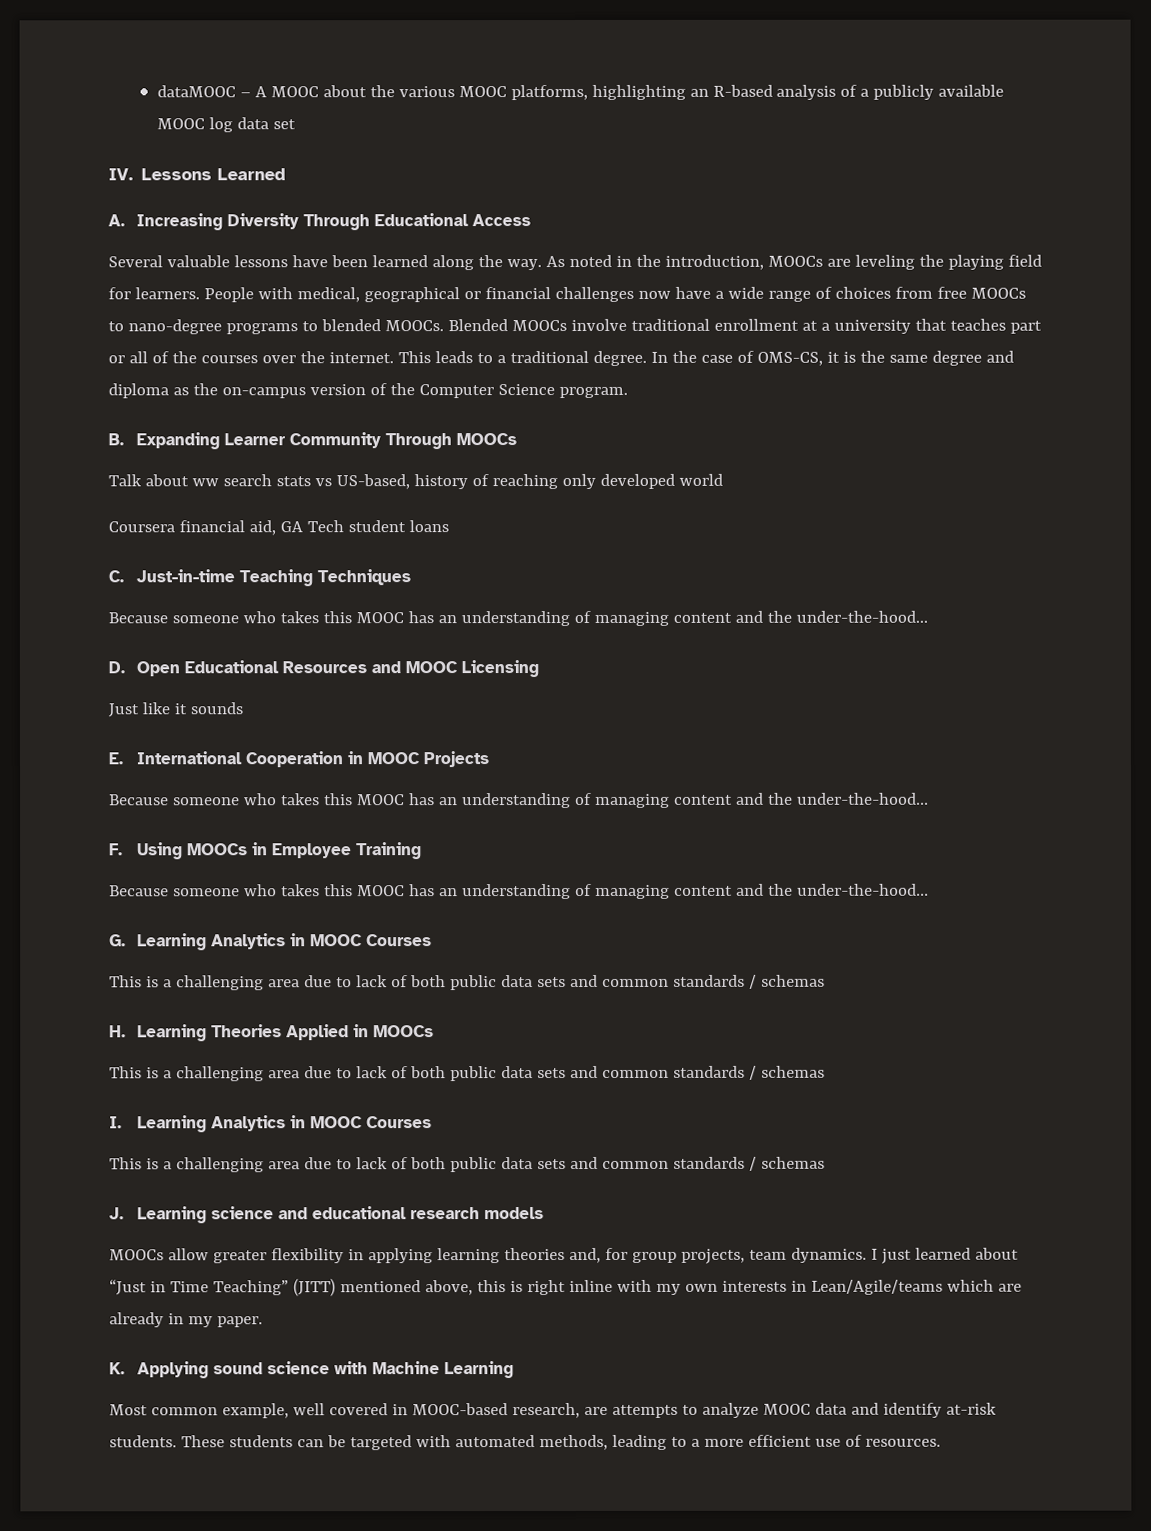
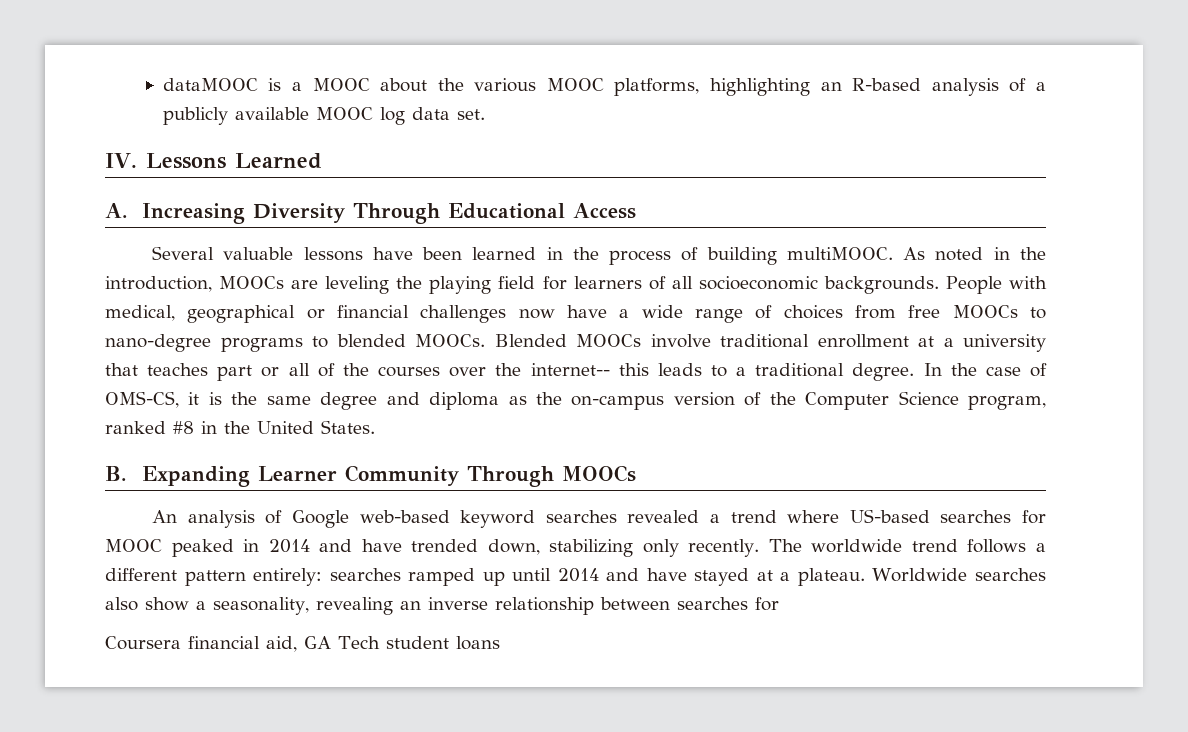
[239,86,267,98] – A -> [268,78,302,91] is a
[272,119,296,130] set -> [456,109,485,120] set.
[431,255,542,271] along the way. -> [546,247,893,265] in the process of building multiMOOC.
[134,287,200,300] learners. -> [573,276,939,294] learners of all socioeconomic backgrounds.
[328,351,431,364] internet. This -> [530,363,649,376] internet-- this
[558,386,628,399] program. -> [968,395,1046,410] [105,420,375,434] program, ranked #8 in the United States.
[108,473,723,490] Talk about ww search stats vs US-based, history of reaching only developed world -> [152,509,1047,528] [105,539,1047,557] [105,568,1046,586] [105,597,779,615] An analysis of Google web-based keyword searches revealed a trend where US-based searches for MOOC peaked in 2014 and have trended down, stabilizing only recently. The worldwide trend follows a different pattern entirely: searches ramped up until 2014 and have stayed at a plateau. Worldwide searches also show a seasonality, revealing an inverse relationship between searches for
[108,569,412,587] [108,610,928,627] [108,660,540,678] [108,702,243,718] [108,751,491,768] [109,792,929,809] [109,842,423,860] [109,883,929,900] [109,933,433,951] [109,974,825,991] [109,1024,435,1042] [109,1065,825,1082] [109,1115,433,1133] [109,1156,825,1173] [109,1206,545,1224] [109,1247,1019,1264] [109,1278,1022,1297] [109,1312,263,1328] [109,1361,515,1379] [109,1402,997,1419] [109,1434,941,1451] // C. Just-in-time Teaching Techniques // Because someone who takes this MOOC has an understanding of managing content and the under-the-hood… // D. Open Educational Resources and MOOC Licensing // Just like it sounds // E. International Cooperation in MOOC Projects // Because someone who takes this MOOC has an understanding of managing content and the under-the-hood… // F. Using MOOCs in Employee Training // Because someone who takes this MOOC has an understanding of managing content and the under-the-hood… // G. Learning Analytics in MOOC Courses // This is a challenging area due to lack of both public data sets and common standards / schemas // H. Learning Theories Applied in MOOCs // This is a challenging area due to lack of both public data sets and common standards / schemas // I. Learning Analytics in MOOC Courses // This is a challenging area due to lack of both public data sets and common standards / schemas // J. Learning science and educational research models // MOOCs allow greater flexibility in applying learning theories and, for group projects, team dynamics. I just learned about “Just in Time Teaching” (JITT) mentioned above, this is right inline with my own interests in Lean/Agile/teams which are already in my paper. // K. Applying sound science with Machine Learning // Most common example, well covered in MOOC-based research, are attempts to analyze MOOC data and identify at-risk students. These students can be targeted with automated methods, leading to a more efficient use of resources. -> (500, 643) none

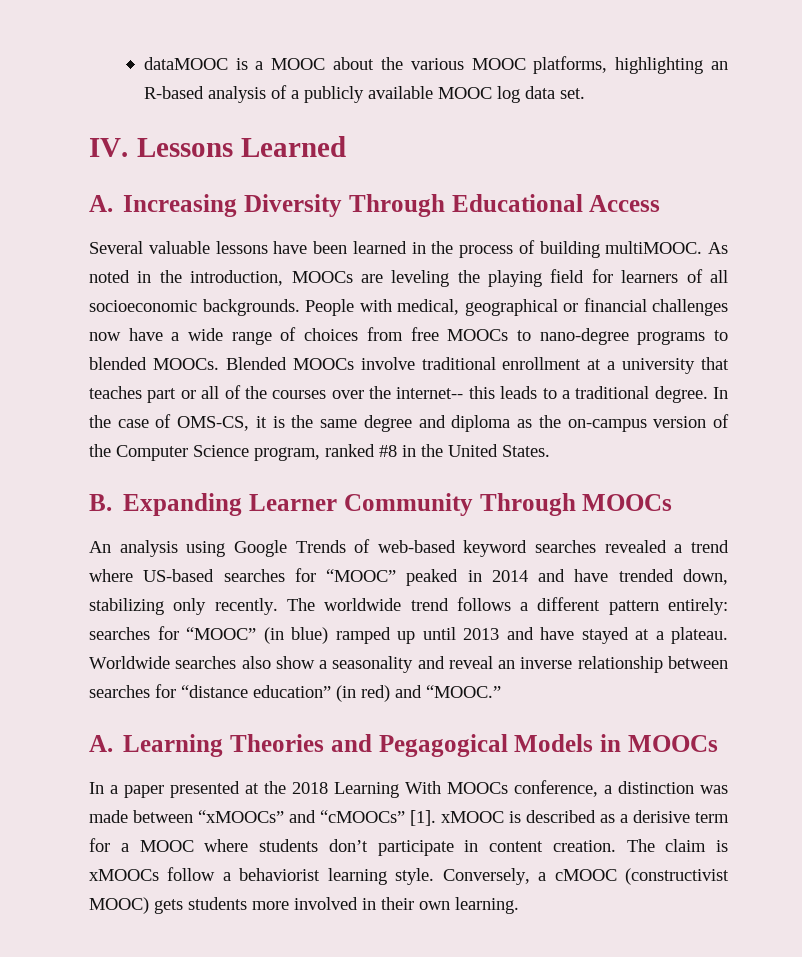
[265,510,349,528] of Google -> [186,539,371,557] using Google Trends of
[105,539,162,552] MOOC -> [326,569,397,582] “MOOC”
(401, 574) none -> [157,626,328,644] for “MOOC” (in blue)
[557,568,599,582] 2014 -> [463,628,499,640] 2013
[213,597,393,615] seasonality, revealing -> [332,656,493,673] seasonality and reveal
[105,636,500,652] // Coursera financial aid, GA Tech student loans -> [181,685,501,702] [89,734,718,757] [89,780,728,798] [89,810,729,826] [89,838,728,856] [89,867,730,885] [89,897,519,914] “distance education” (in red) and “MOOC.” // A. Learning Theories and Pegagogical Models in MOOCs // In a paper presented at the 2018 Learning With MOOCs conference, a distinction was made between “xMOOCs” and “cMOOCs” [1]. xMOOC is described as a derisive term for a MOOC where students don’t participate in content creation. The claim is xMOOCs follow a behaviorist learning style. Conversely, a cMOOC (constructivist MOOC) gets students more involved in their own learning.

